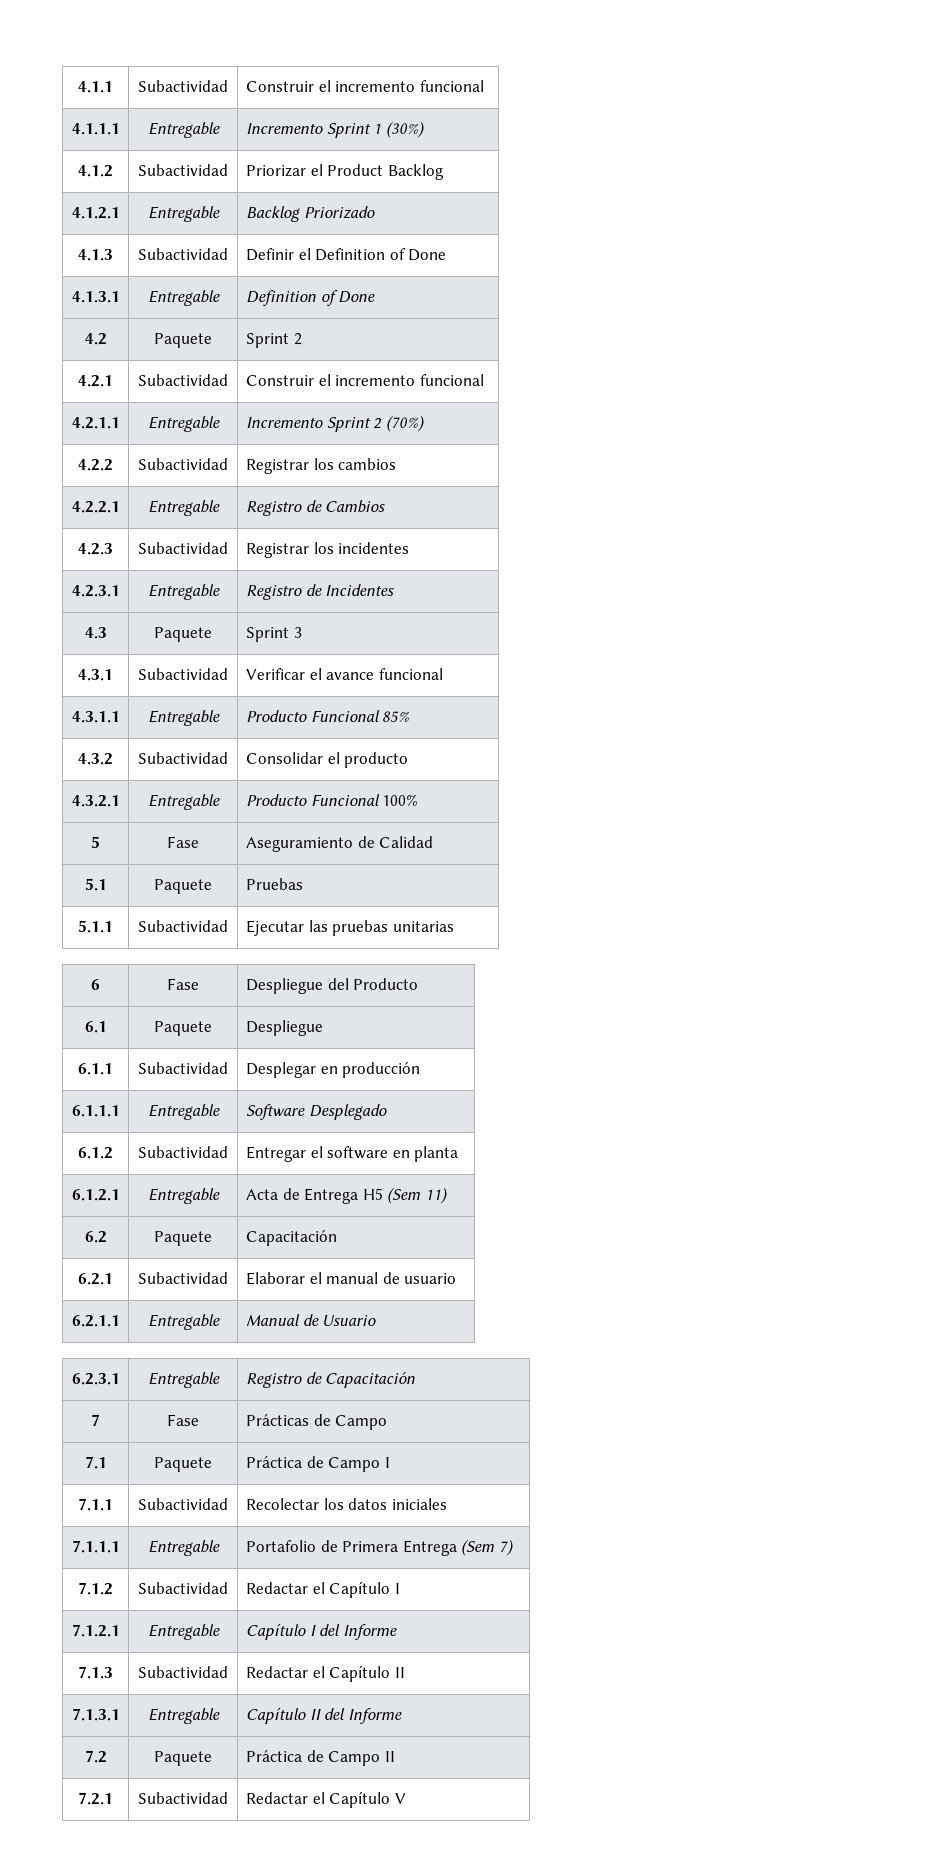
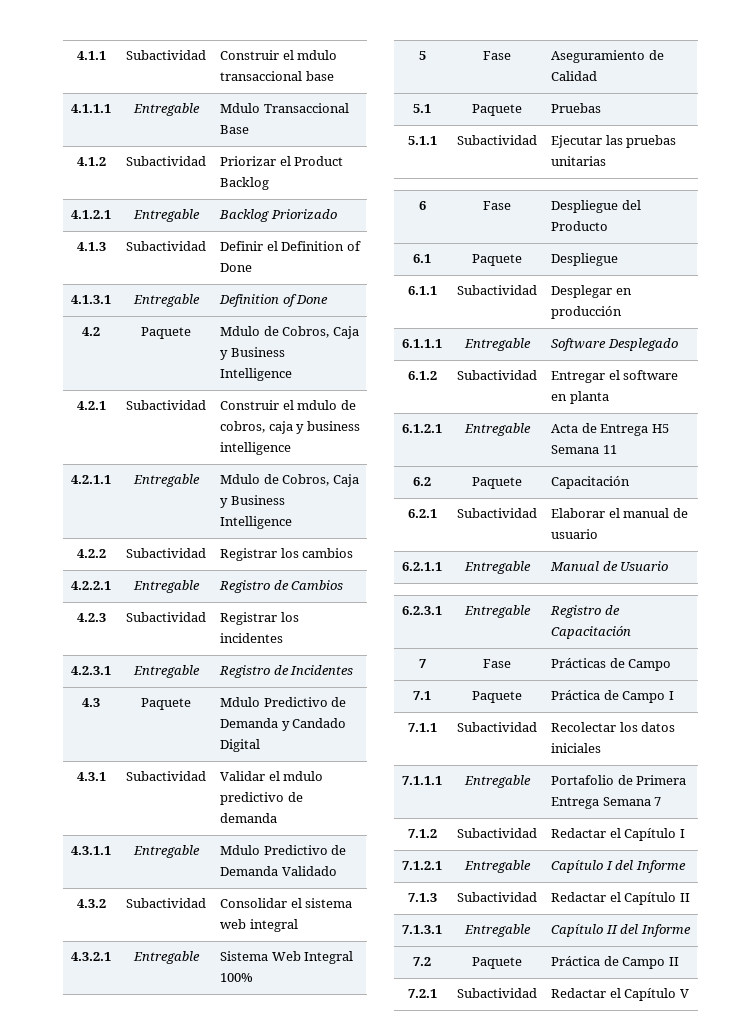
[335,80,484,92] incremento funcional -> [297,50,338,60] [220,71,334,81] mdulo transaccional base
[245,121,425,138] Incremento Sprint 1 (30%) -> [220,103,349,113] [220,125,250,134] Mdulo Transaccional Base
[245,333,302,348] [78,375,113,387] [138,374,228,386] [245,374,484,386] [71,417,120,429] [147,416,220,432] [245,415,425,432] Sprint 2 // 4.2.1 | Subactividad | Construir el incremento funcional // 4.2.1.1 | Entregable | Incremento Sprint 2 (70%) -> [220,326,359,339] [220,347,285,360] [220,368,293,381] [76,401,106,410] [126,400,206,410] [220,400,356,410] [220,421,360,434] [220,442,292,455] [71,475,111,484] [132,474,200,487] [220,474,359,487] [220,495,285,508] [220,516,293,529] Mdulo de Cobros, Caja y Business Intelligence // 4.2.1 | Subactividad | Construir el mdulo de cobros, caja y business intelligence // 4.2.1.1 | Entregable | Mdulo de Cobros, Caja y Business Intelligence
[245,627,302,642] [78,669,113,681] [138,668,228,680] [245,668,443,680] [71,711,120,723] [147,710,220,726] [245,710,411,723] Sprint 3 // 4.3.1 | Subactividad | Verificar el avance funcional // 4.3.1.1 | Entregable | Producto Funcional 85% -> [220,697,347,707] [220,718,347,731] [220,739,261,752] [76,772,106,781] [126,771,206,781] [220,771,324,781] [220,792,303,805] [220,813,278,823] [71,846,111,855] [132,845,200,858] [220,845,347,855] [220,866,337,876] Mdulo Predictivo de Demanda y Candado Digital // 4.3.1 | Subactividad | Validar el mdulo predictivo de demanda // 4.3.1.1 | Entregable | Mdulo Predictivo de Demanda Validado
[344,752,409,768] producto -> [305,898,353,908] [220,919,298,932] sistema web integral
[245,794,380,806] Producto Funcional -> [220,951,354,964] Sistema Web Integral
[387,1187,448,1204] (Sem 11) -> [551,445,617,454] Semana 11
[461,1539,514,1556] (Sem 7) -> [602,797,662,806] Semana 7

